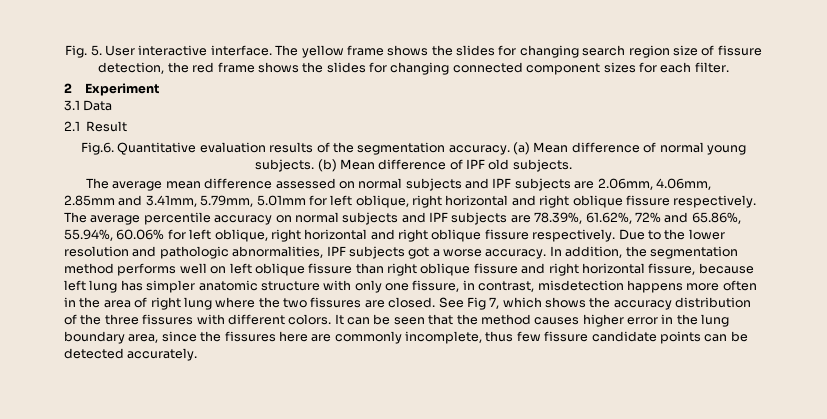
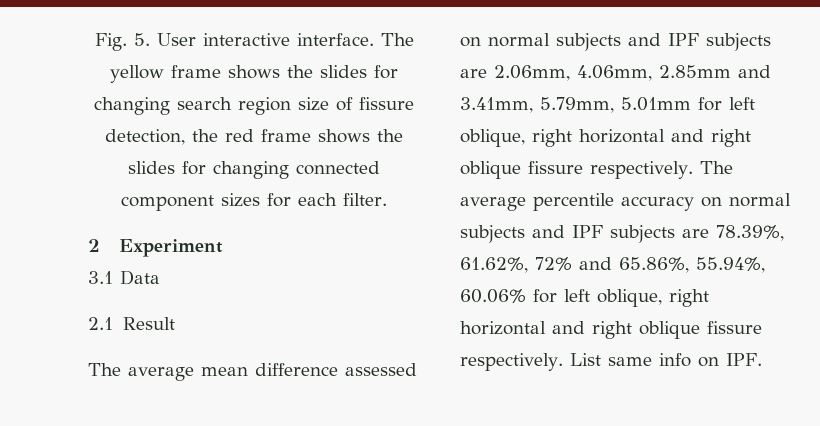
[81,142,746,155] [255,159,572,172] // Fig.6. Quantitative evaluation results of the segmentation accuracy. (a) Mean difference of normal young subjects. (b) Mean difference of IPF old subjects. -> (175, 323) none
[618,229,725,240] [64,246,738,259] [64,263,754,276] [64,280,757,293] [64,297,752,310] [64,314,730,327] [64,331,748,344] [64,348,198,361] Due to the lower resolution and pathologic abnormalities, IPF subjects got a worse accuracy. In addition, the segmentation method performs well on left oblique fissure than right oblique fissure and right horizontal fissure, because left lung has simpler anatomic structure with only one fissure, in contrast, misdetection happens more often in the area of right lung where the two fissures are closed. See Fig 7, which shows the accuracy distribution of the three fissures with different colors. It can be seen that the method causes higher error in the lung boundary area, since the fissures here are commonly incomplete, thus few fissure candidate points can be detected accurately. -> [569,353,762,367] List same info on IPF.

